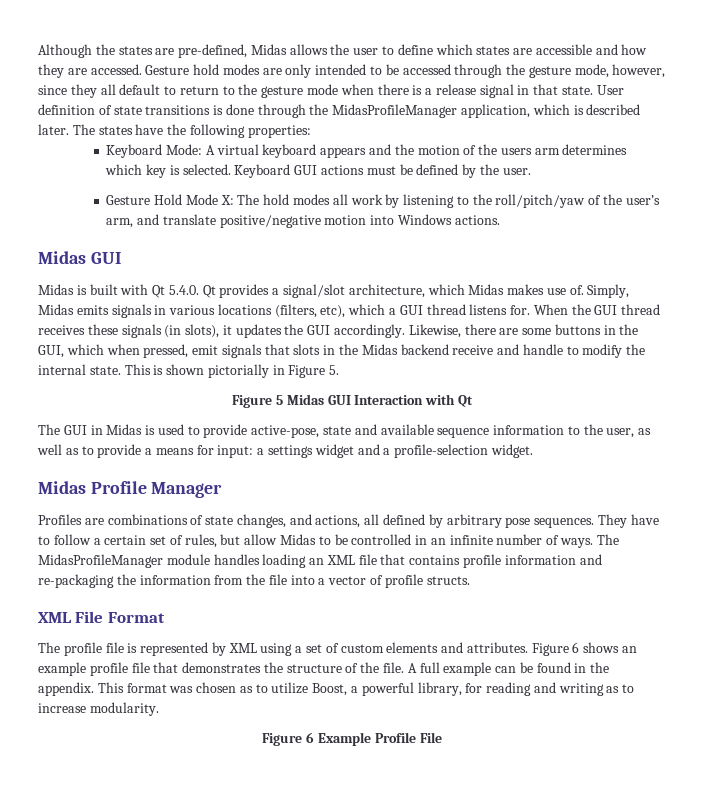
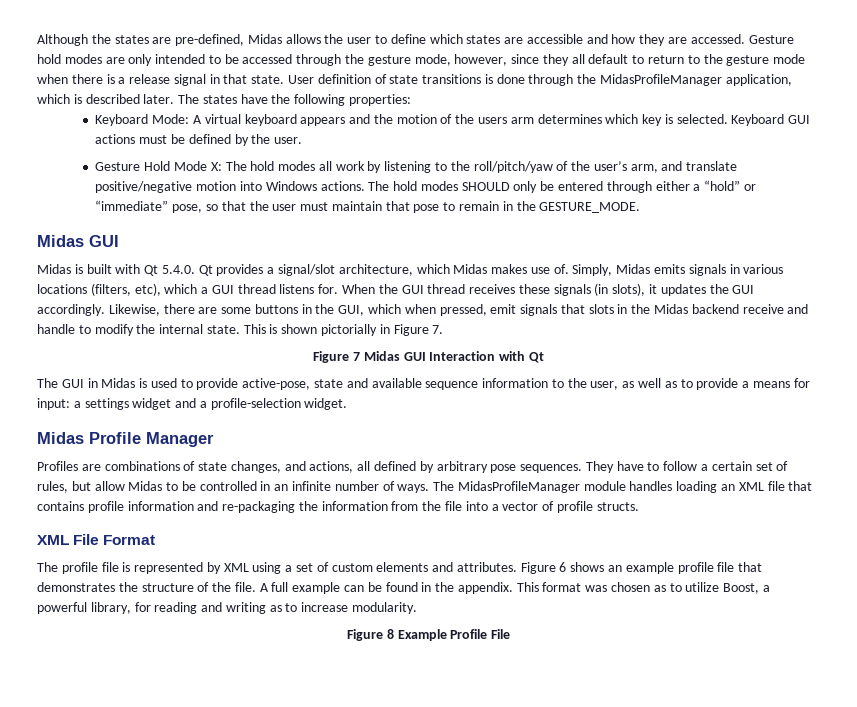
(500, 220) none -> [368,180,756,193] [95,200,641,213] The hold modes SHOULD only be entered through either a “hold” or “immediate” pose, so that the user must maintain that pose to remain in the GESTURE_MODE.
[329,365,340,375] [232,395,283,408] 5. // Figure 5 -> [432,325,444,334] [313,351,360,363] 7. // Figure 7
[306,732,315,743] 6 -> [386,629,394,639] 8

